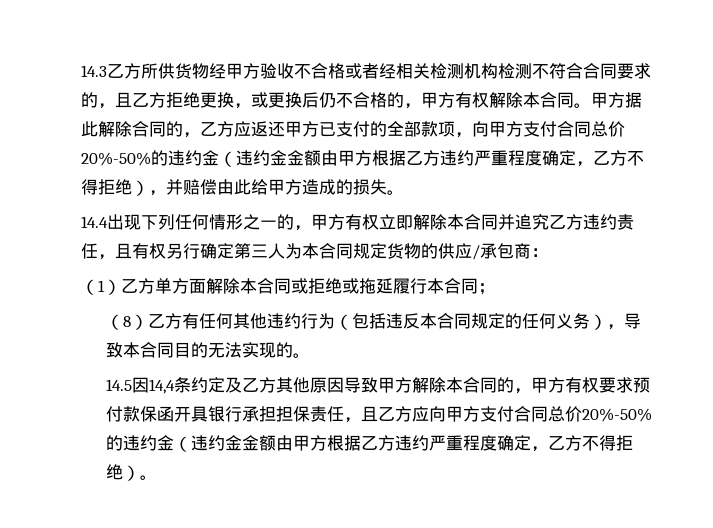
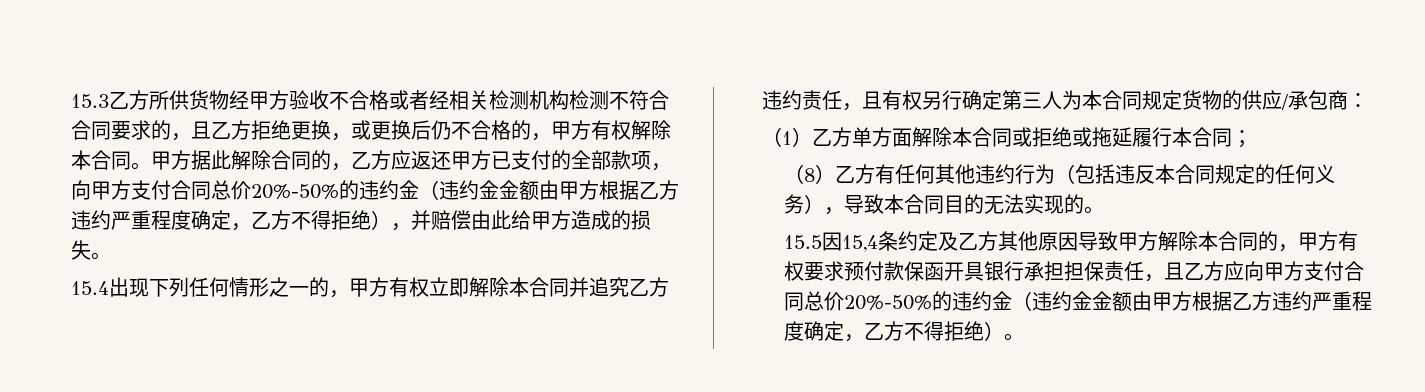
[80,65,107,77] 14.3 -> [71,94,110,108] 15.3
[80,216,108,228] 14.4 -> [71,281,110,295] 15.4
[106,377,176,394] 14.5因14,4 -> [784,232,879,252] 15.5因15,4

